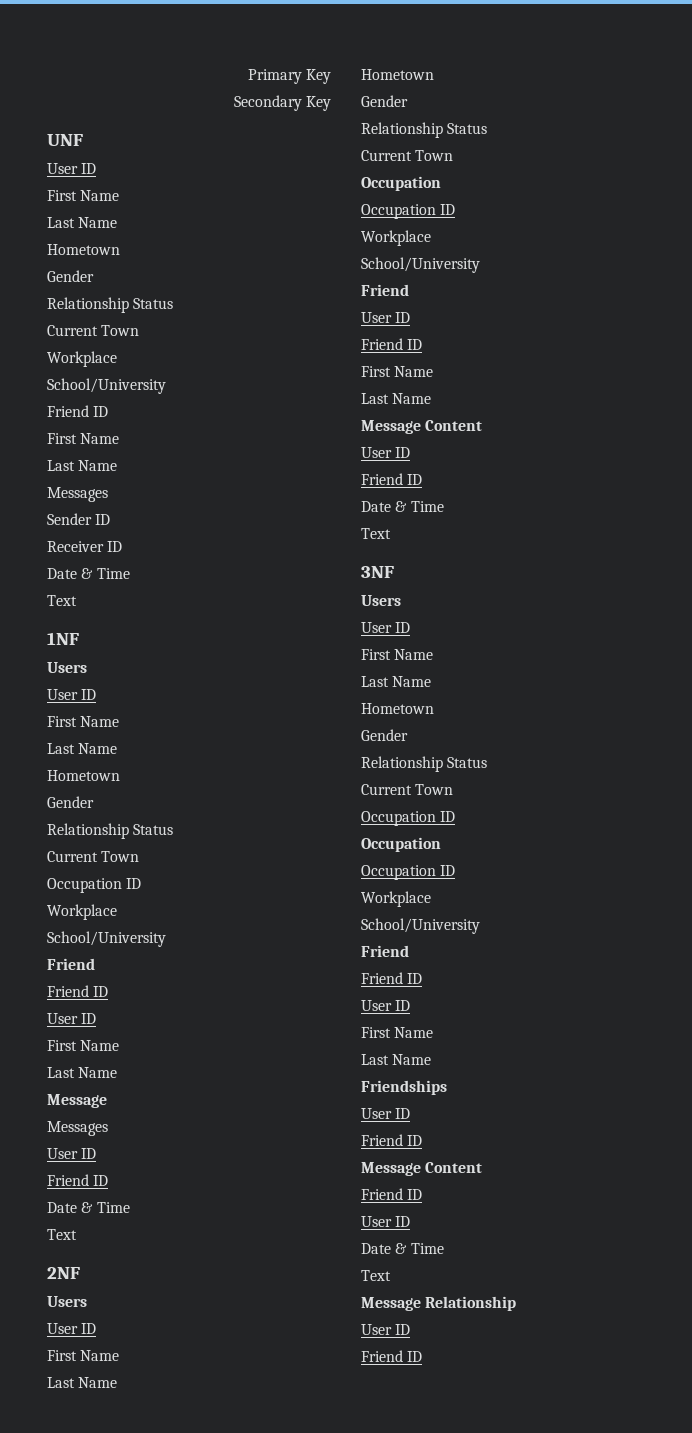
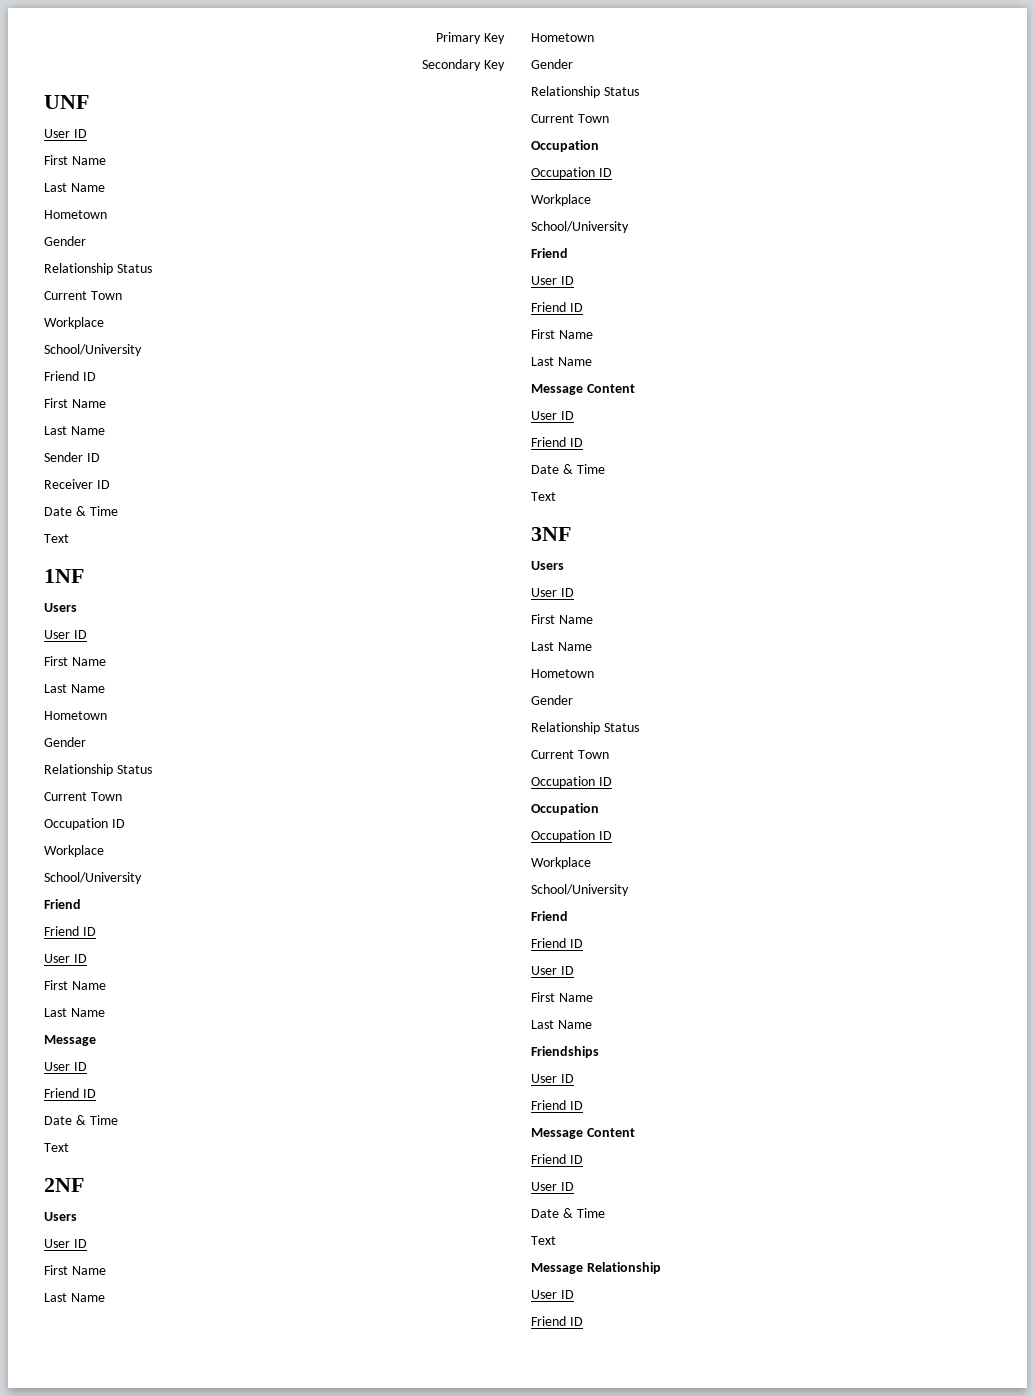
[47,487,108,502] // Messages -> (105, 430) none
[47,1121,108,1136] // Messages -> (96, 1040) none

